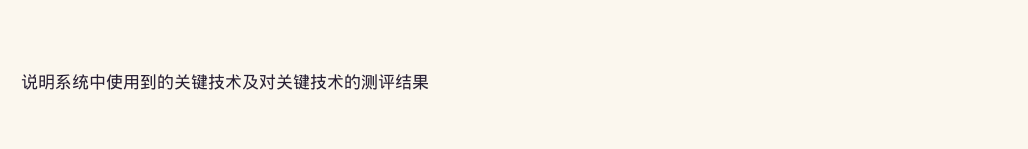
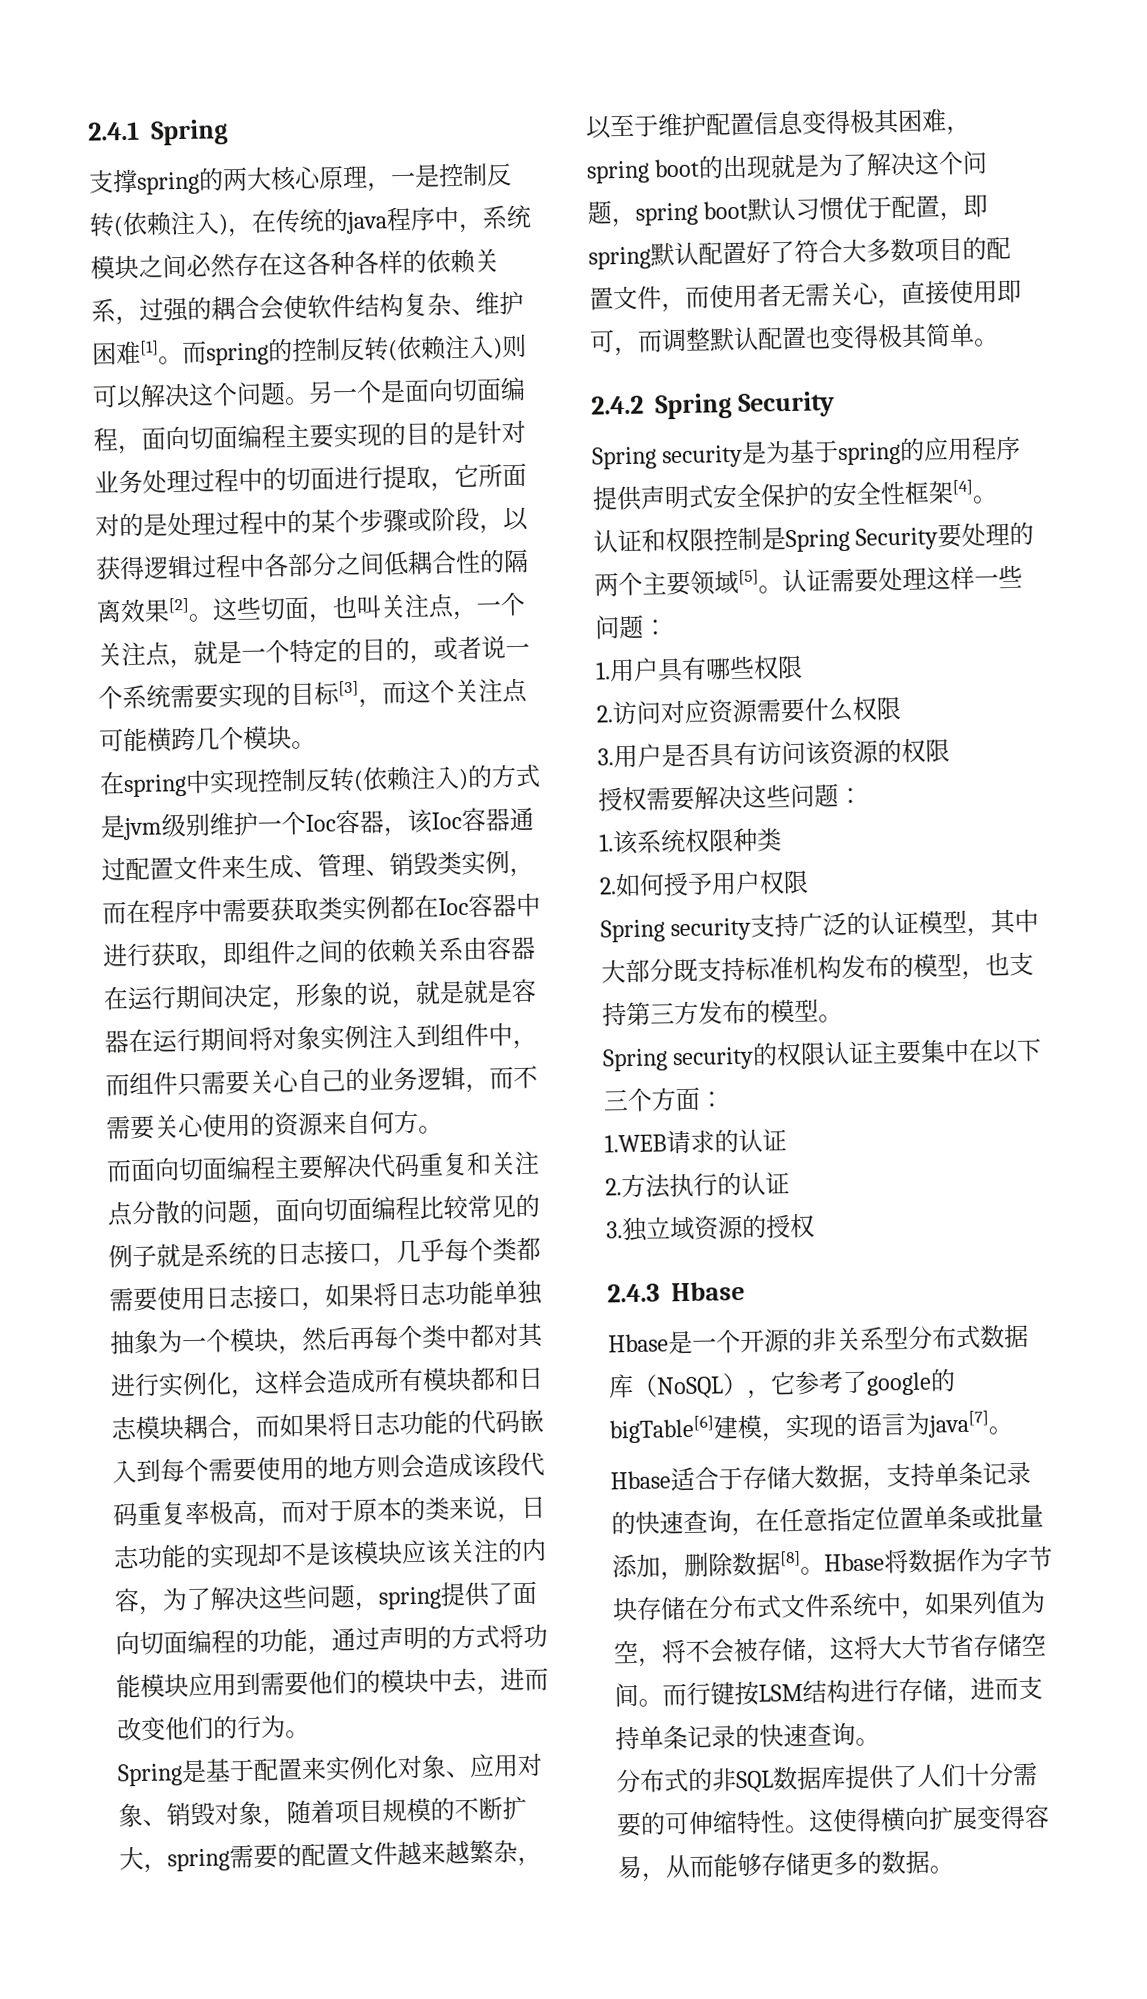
[21,74,429,90] 说明系统中使用到的关键技术及对关键技术的测评结果 -> [88,119,228,146] [88,162,512,195] [89,204,532,238] [90,248,499,280] [91,290,524,326] [91,333,527,366] [92,376,526,410] [93,419,526,455] [94,462,527,495] [95,506,529,538] [95,548,529,581] [96,591,526,624] [97,635,530,669] [98,680,359,710] [358,677,528,708] [99,725,316,753] [99,763,541,798] [100,806,534,841] [101,850,534,882] [102,892,541,925] [102,936,536,969] [103,978,537,1011] [104,1022,537,1054] [105,1065,538,1097] [106,1109,443,1141] [106,1150,540,1183] [107,1193,540,1227] [108,1236,541,1268] [109,1279,543,1313] [109,1322,544,1355] [110,1366,544,1399] [111,1408,544,1442] [112,1451,545,1484] [113,1495,546,1527] [113,1537,547,1569] [114,1580,537,1615] [115,1623,548,1655] [116,1667,549,1699] [116,1714,310,1742] [117,1752,543,1787] [118,1795,527,1828] [119,1839,542,1873] [585,108,971,140] [586,150,989,184] [587,194,989,228] [588,235,1011,270] [589,279,1022,313] [589,322,999,357] [591,391,835,420] [591,435,1022,470] [592,479,998,512] [593,521,1035,554] [594,569,759,597] [758,564,1023,594] [595,614,668,640] [595,654,803,683] [596,696,901,726] [597,738,950,769] [598,783,863,812] [599,827,782,856] [599,869,809,898] [600,908,1040,943] [601,951,1034,984] [602,998,843,1027] [602,1038,1043,1072] [603,1086,724,1113] [604,1128,787,1155] [605,1171,790,1199] [606,1213,815,1243] [607,1280,745,1303] [608,1323,1029,1355] [608,1368,956,1400] [609,1410,1013,1444] [610,1461,1031,1492] [611,1503,1044,1537] [612,1546,1053,1581] [612,1589,1046,1622] [613,1632,1046,1667] [614,1675,1043,1708] [615,1722,880,1751] [615,1761,1038,1794] [616,1804,1050,1838] [617,1849,954,1882] 2.4.1 Spring // 支撑spring的两大核心原理，一是控制反转(依赖注入)，在传统的java程序中，系统模块之间必然存在这各种各样的依赖关系，过强的耦合会使软件结构复杂、维护困难[1]。而spring的控制反转(依赖注入)则可以解决这个问题。另一个是面向切面编程，面向切面编程主要实现的目的是针对业务处理过程中的切面进行提取，它所面对的是处理过程中的某个步骤或阶段，以获得逻辑过程中各部分之间低耦合性的隔离效果[2]。这些切面，也叫关注点，一个关注点，就是一个特定的目的，或者说一个系统需要实现的目标[3]，而这个关注点可能横跨几个模块。 // 在spring中实现控制反转(依赖注入)的方式是jvm级别维护一个Ioc容器，该Ioc容器通过配置文件来生成、管理、销毁类实例，而在程序中需要获取类实例都在Ioc容器中进行获取，即组件之间的依赖关系由容器在运行期间决定，形象的说，就是就是容器在运行期间将对象实例注入到组件中，而组件只需要关心自己的业务逻辑，而不需要关心使用的资源来自何方。 // 而面向切面编程主要解决代码重复和关注点分散的问题，面向切面编程比较常见的例子就是系统的日志接口，几乎每个类都需要使用日志接口，如果将日志功能单独抽象为一个模块，然后再每个类中都对其进行实例化，这样会造成所有模块都和日志模块耦合，而如果将日志功能的代码嵌入到每个需要使用的地方则会造成该段代码重复率极高，而对于原本的类来说，日志功能的实现却不是该模块应该关注的内容，为了解决这些问题，spring提供了面向切面编程的功能，通过声明的方式将功能模块应用到需要他们的模块中去，进而改变他们的行为。 // Spring是基于配置来实例化对象、应用对象、销毁对象，随着项目规模的不断扩大，spring需要的配置文件越来越繁杂，以至于维护配置信息变得极其困难，spring boot的出现就是为了解决这个问题，spring boot默认习惯优于配置，即spring默认配置好了符合大多数项目的配置文件，而使用者无需关心，直接使用即可，而调整默认配置也变得极其简单。 // 2.4.2 Spring Security // Spring security是为基于spring的应用程序提供声明式安全保护的安全性框架[4]。 // 认证和权限控制是Spring Security要处理的两个主要领域[5]。认证需要处理这样一些问题： // 1.用户具有哪些权限 // 2.访问对应资源需要什么权限 // 3.用户是否具有访问该资源的权限 // 授权需要解决这些问题： // 1.该系统权限种类 // 2.如何授予用户权限 // Spring security支持广泛的认证模型，其中大部分既支持标准机构发布的模型，也支持第三方发布的模型。 // Spring security的权限认证主要集中在以下三个方面： // 1.WEB请求的认证 // 2.方法执行的认证 // 3.独立域资源的授权 // 2.4.3 Hbase // Hbase是一个开源的非关系型分布式数据库（NoSQL），它参考了google的bigTable[6]建模，实现的语言为java[7]。 // Hbase适合于存储大数据，支持单条记录的快速查询，在任意指定位置单条或批量添加，删除数据[8]。Hbase将数据作为字节块存储在分布式文件系统中，如果列值为空，将不会被存储，这将大大节省存储空间。而行键按LSM结构进行存储，进而支持单条记录的快速查询。 // 分布式的非SQL数据库提供了人们十分需要的可伸缩特性。这使得横向扩展变得容易，从而能够存储更多的数据。

